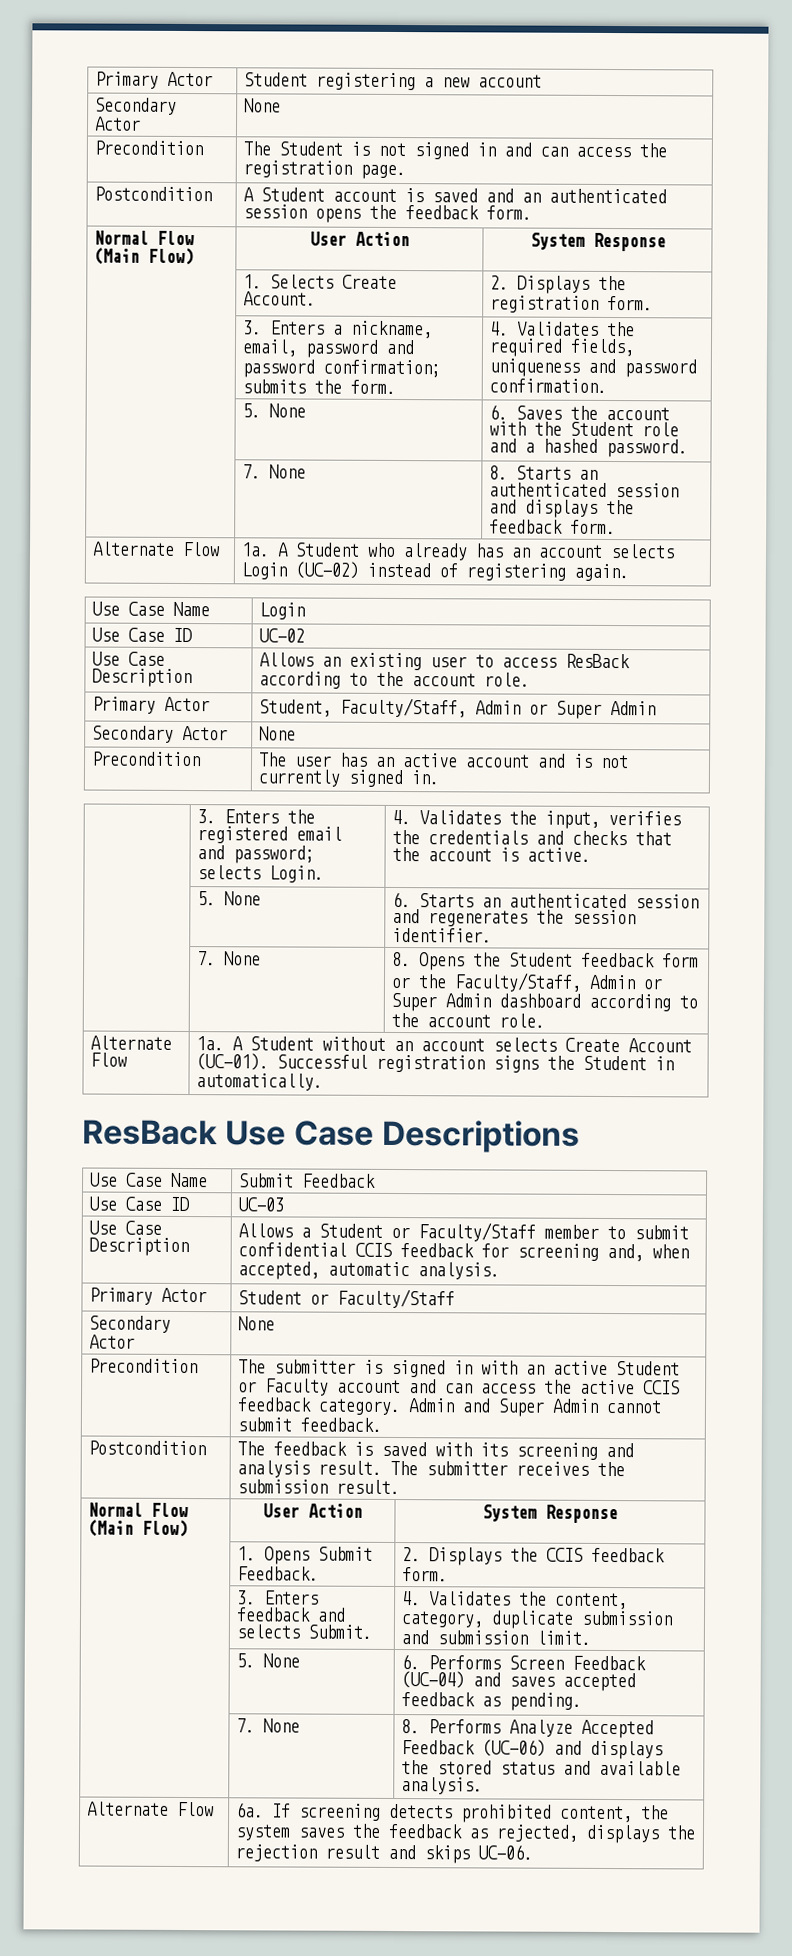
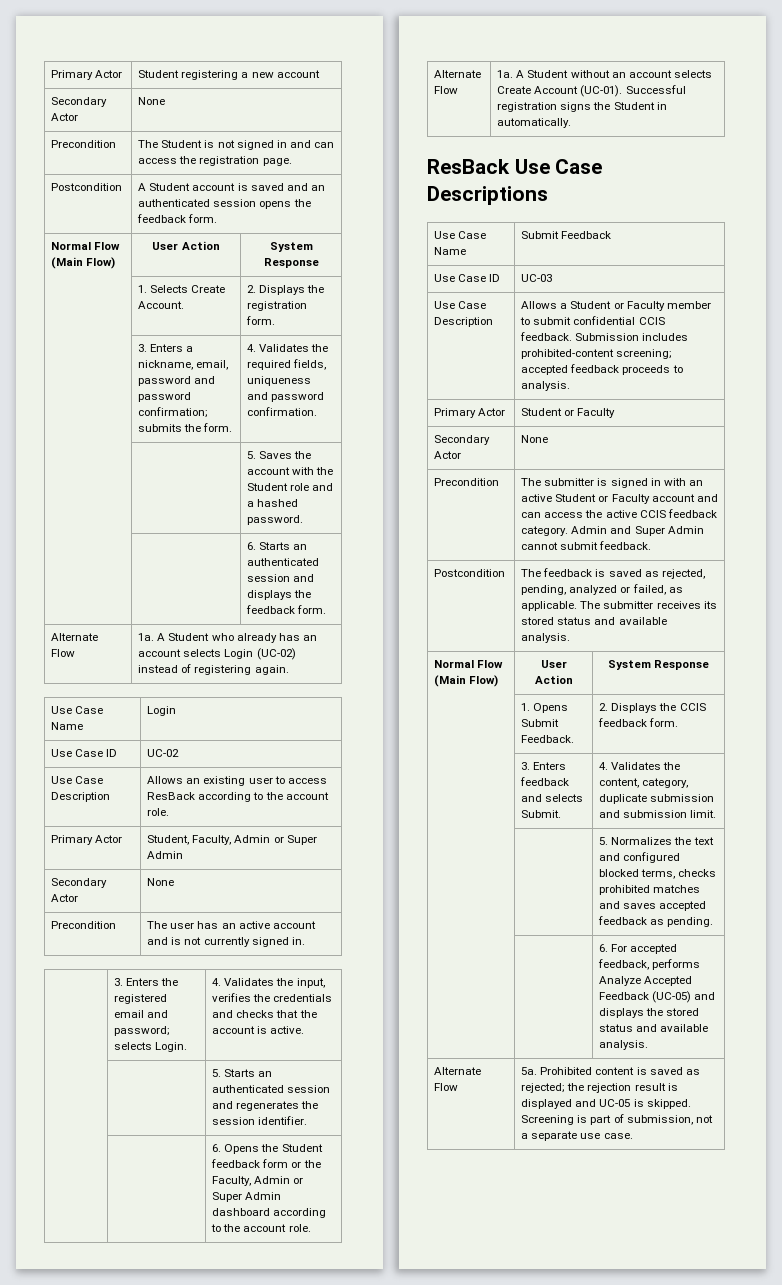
[242,403,307,418] [489,404,509,420] 5. None | 6. -> [247,451,257,459] | 5.
[242,464,307,479] [489,465,509,480] 7. None | 8. -> [247,542,257,550] | 6.
[340,697,468,718] Faculty/Staff, -> [192,835,232,845] Faculty,
[197,891,262,906] [392,891,412,908] 5. None | 6. -> [212,1069,222,1077] | 5.
[197,951,262,966] [392,951,412,967] 7. None | 8. -> [212,1144,222,1152] | 6.
[454,972,583,992] Faculty/Staff, -> [212,1176,252,1186] Faculty,
[418,1222,537,1242] Faculty/Staff -> [626,301,665,311] Faculty
[400,1243,690,1262] [238,1261,411,1280] feedback for screening and, when accepted, automatic -> [520,332,689,341] [521,349,673,359] [521,364,683,375] feedback. Submission includes prohibited-content screening; accepted feedback proceeds to
[337,1288,456,1309] Faculty/Staff -> [577,408,616,418] Faculty
[435,1442,635,1460] [237,1460,626,1478] [237,1479,401,1495] with its screening and analysis result. The submitter receives the submission result. -> [644,569,705,579] [521,584,683,595] [521,601,717,611] [521,617,667,625] [521,633,571,643] as rejected, pending, analyzed or failed, as applicable. The submitter receives its stored status and available analysis.
[236,1653,301,1668] [401,1654,647,1671] [401,1671,466,1689] 5. None | 6. Performs Screen Feedback (UC-04) -> [599,837,714,845] [599,852,681,863] [599,869,717,879] [599,885,701,895] | 5. Normalizes the text and configured blocked terms, checks prohibited matches
[236,1718,301,1733] [401,1719,502,1734] 7. None | 8. Performs -> [599,944,678,954] [598,959,701,970] | 6. For accepted feedback, performs
[482,1739,547,1757] (UC-06) -> [652,991,692,1003] (UC-05)
[236,1802,670,1823] [235,1823,697,1844] [235,1844,534,1864] 6a. If screening detects prohibited content, the system saves the feedback as rejected, displays the rejection result and skips UC-06. -> [521,1067,700,1075] [521,1083,678,1093] [521,1099,691,1109] [521,1114,713,1125] [521,1131,633,1141] 5a. Prohibited content is saved as rejected; the rejection result is displayed and UC-05 is skipped. Screening is part of submission, not a separate use case.

